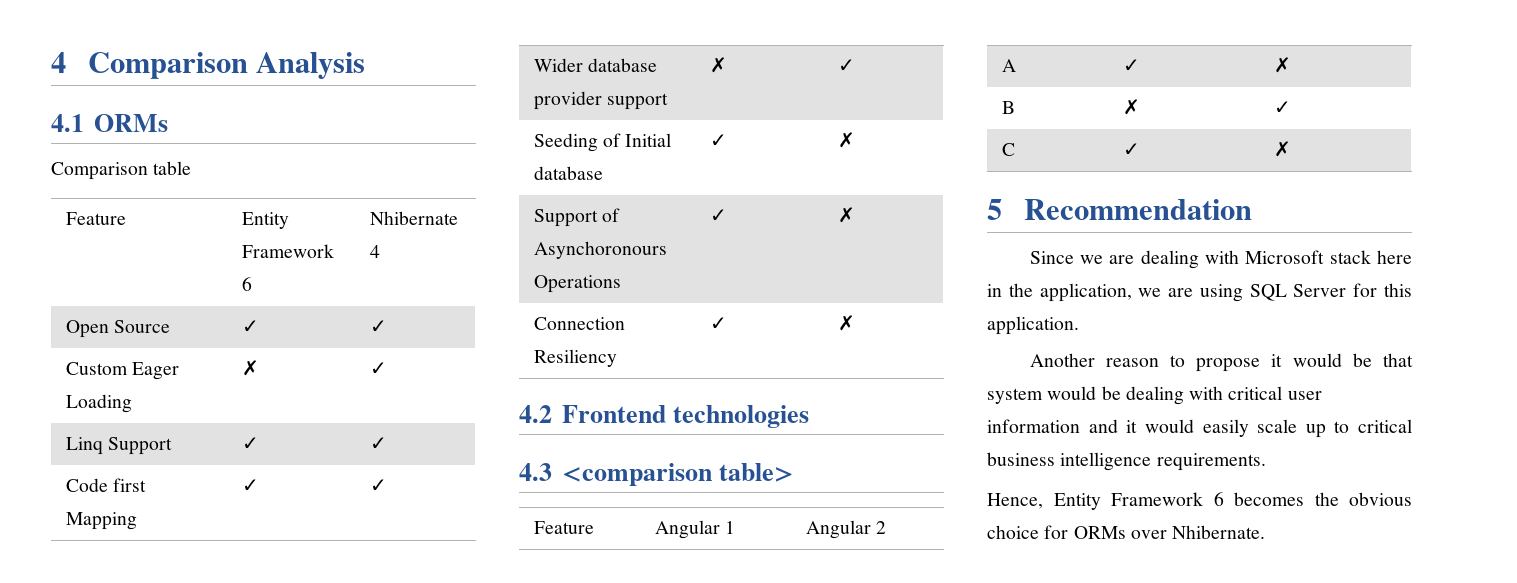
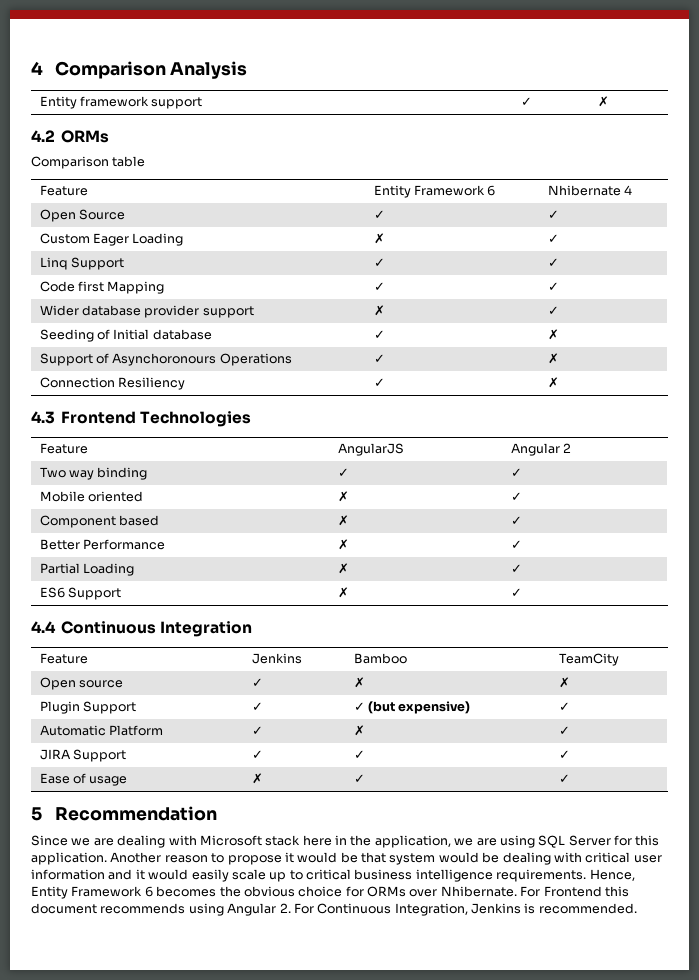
[51,114,84,132] // 4.1 -> [39,96,203,109] [520,97,532,106] [597,96,609,107] [31,130,55,142] // Entity framework support | ✓ | ✗ // 4.2
[519,405,809,428] [519,463,794,486] [533,521,594,534] [654,520,736,539] 4.2 Frontend technologies // 4.3 <comparison table> // Feature | Angular 1 -> [31,411,252,427] [39,443,88,454] [337,443,404,456] 4.3 Frontend Technologies // Feature | AngularJS
[1001,59,1016,72] [1122,59,1140,72] [1273,57,1291,73] [1001,101,1015,114] [1122,99,1140,115] [1273,101,1291,114] [1001,143,1015,156] [1122,143,1140,156] [1273,141,1291,157] A | ✓ | ✗ // B | ✗ | ✓ // C | ✓ | ✗ -> [39,467,148,480] [337,468,349,477] [510,468,522,477] [39,491,144,502] [337,491,349,502] [510,492,522,501] [39,515,160,528] [337,515,349,526] [510,516,522,525] [39,539,166,550] [337,539,349,550] [510,540,522,549] [39,563,135,576] [337,563,349,574] [510,564,522,573] [39,587,122,600] [337,587,349,598] [510,588,522,597] [31,621,253,637] [39,653,88,664] [251,653,302,664] [353,653,407,664] [558,653,619,666] [39,677,124,690] [251,678,263,687] [353,677,365,688] [558,677,570,688] [39,701,137,714] [251,702,263,711] [353,701,471,714] [558,702,570,711] [39,725,164,736] [251,726,263,735] [353,725,365,736] [558,726,570,735] [39,749,127,762] [251,750,263,759] [353,750,365,759] [558,750,570,759] [39,773,128,786] [251,773,263,784] [353,774,365,783] [558,774,570,783] Two way binding | ✓ | ✓ // Mobile oriented | ✗ | ✓ // Component based | ✗ | ✓ // Better Performance | ✗ | ✓ // Partial Loading | ✗ | ✓ // ES6 Support | ✗ | ✓ // 4.4 Continuous Integration // Feature | Jenkins | Bamboo | TeamCity // Open source | ✓ | ✗ | ✗ // Plugin Support | ✓ | ✓ (but expensive) | ✓ // Automatic Platform | ✓ | ✗ | ✓ // JIRA Support | ✓ | ✓ | ✓ // Ease of usage | ✗ | ✓ | ✓
(1079, 325) // -> (107, 858) none
(1266, 462) // -> (587, 875) none
(1266, 532) none -> [520,886,629,897] [31,903,637,916] For Frontend this document recommends using Angular 2. For Continuous Integration, Jenkins is recommended.

